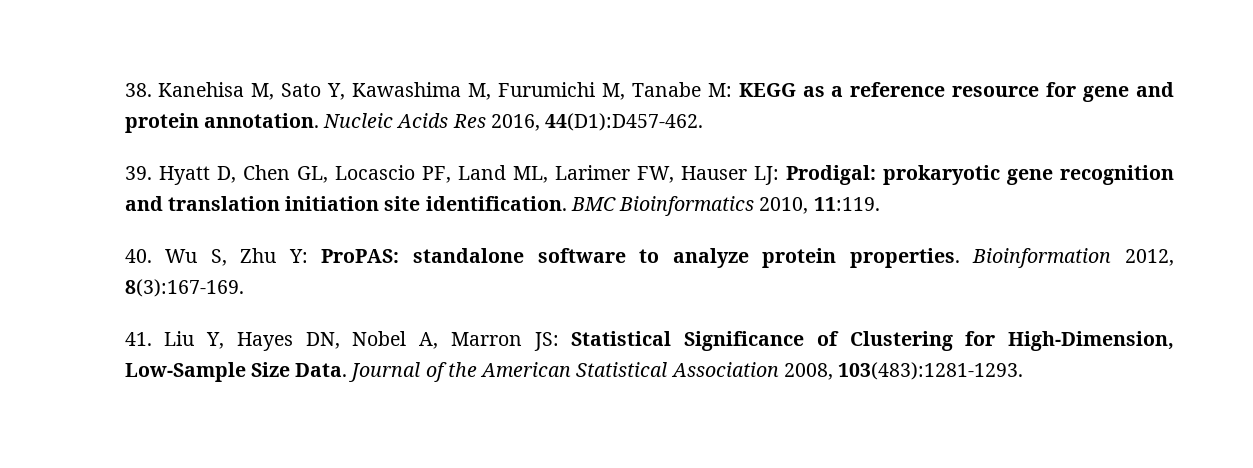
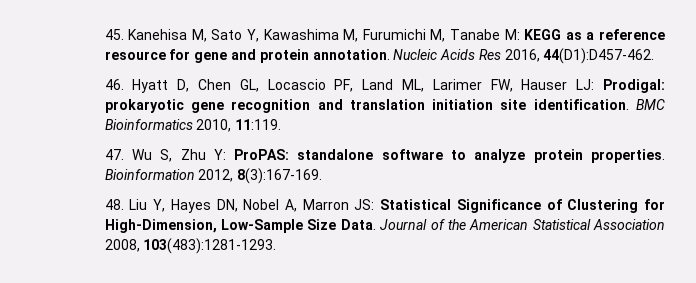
[124,83,152,97] 38. -> [104,29,124,40] 45.
[124,166,152,180] 39. -> [104,79,124,90] 46.
[124,249,152,263] 40. -> [104,149,124,160] 47.
[124,332,152,346] 41. -> [104,199,124,210] 48.

